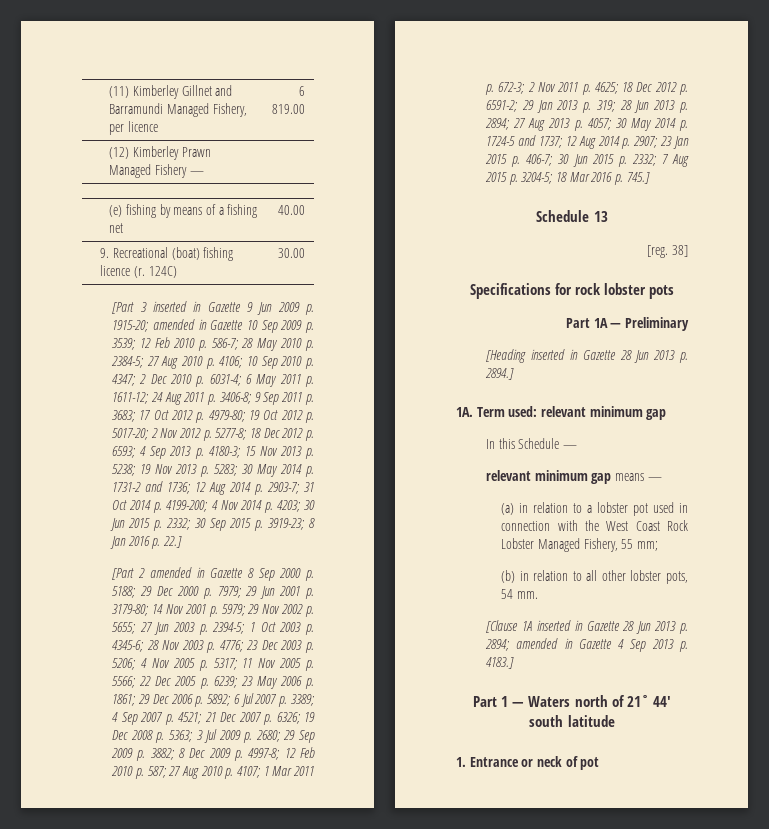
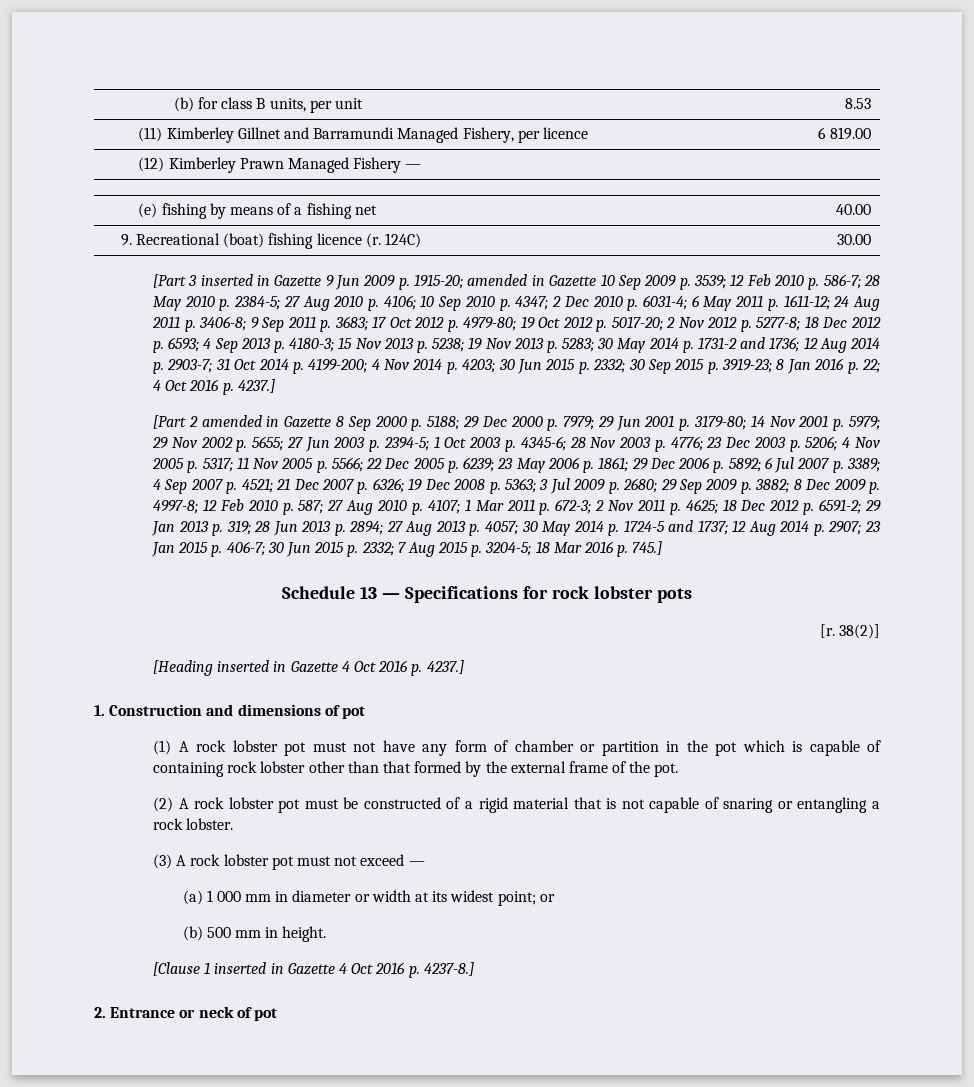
(109, 92) none -> [173,97,363,113] [844,98,871,109] (b) for class B units, per unit | 8.53 //
[163,536,183,548] 22.] -> [861,359,880,373] [153,379,275,395] 22; 4 Oct 2016 p. 4237.]
[647,245,688,258] // [reg. 38] // -> [382,593,401,599] —
[566,317,689,331] Part 1A — Preliminary -> [819,624,880,639] [r. 38(2)]
[619,350,688,363] [485,368,515,380] [456,406,667,420] [486,438,578,449] [486,470,662,484] [501,502,688,516] [501,520,688,531] [501,538,658,552] [501,570,688,584] [501,589,538,599] 28 Jun 2013 p. 2894.] // 1A. Term used: relevant minimum gap // In this Schedule — // relevant minimum gap means — // (a) in relation to a lobster pot used in connection with the West Coast Rock Lobster Managed Fishery, 55 mm; // (b) in relation to all other lobster pots, 54 mm. -> [341,660,464,676] [94,704,365,719] [153,740,881,756] [153,761,679,777] [153,797,881,813] [153,818,234,830] [153,854,425,870] [182,890,555,906] [182,926,327,942] 4 Oct 2016 p. 4237.] // 1. Construction and dimensions of pot // (1) A rock lobster pot must not have any form of chamber or partition in the pot which is capable of containing rock lobster other than that formed by the external frame of the pot. // (2) A rock lobster pot must be constructed of a rigid material that is not capable of snaring or entangling a rock lobster. // (3) A rock lobster pot must not exceed — // (a) 1 000 mm in diameter or width at its widest point; or // (b) 500 mm in height.
[522,620,688,634] [485,638,688,652] [486,657,515,669] [473,695,671,707] [529,715,615,727] [456,757,466,767] 1A inserted in Gazette 28 Jun 2013 p. 2894; amended in Gazette 4 Sep 2013 p. 4183.] // Part 1 — Waters north of 21˚ 44′ south latitude // 1. -> [204,962,474,978] [94,1007,106,1018] 1 inserted in Gazette 4 Oct 2016 p. 4237-8.] // 2.

